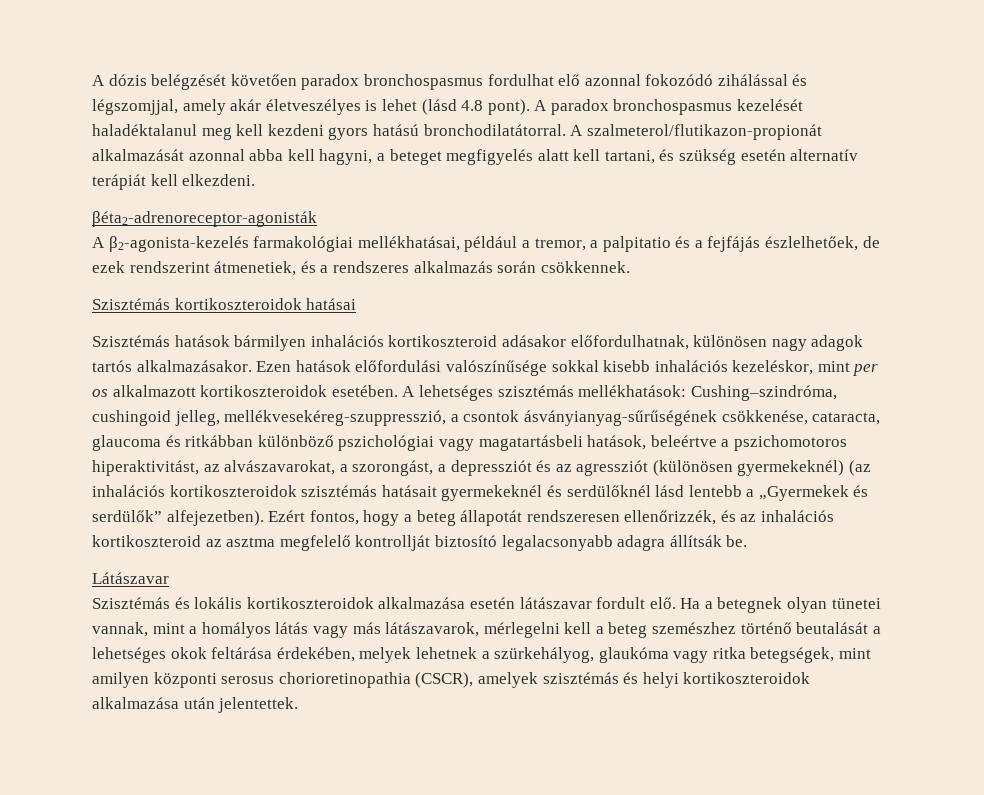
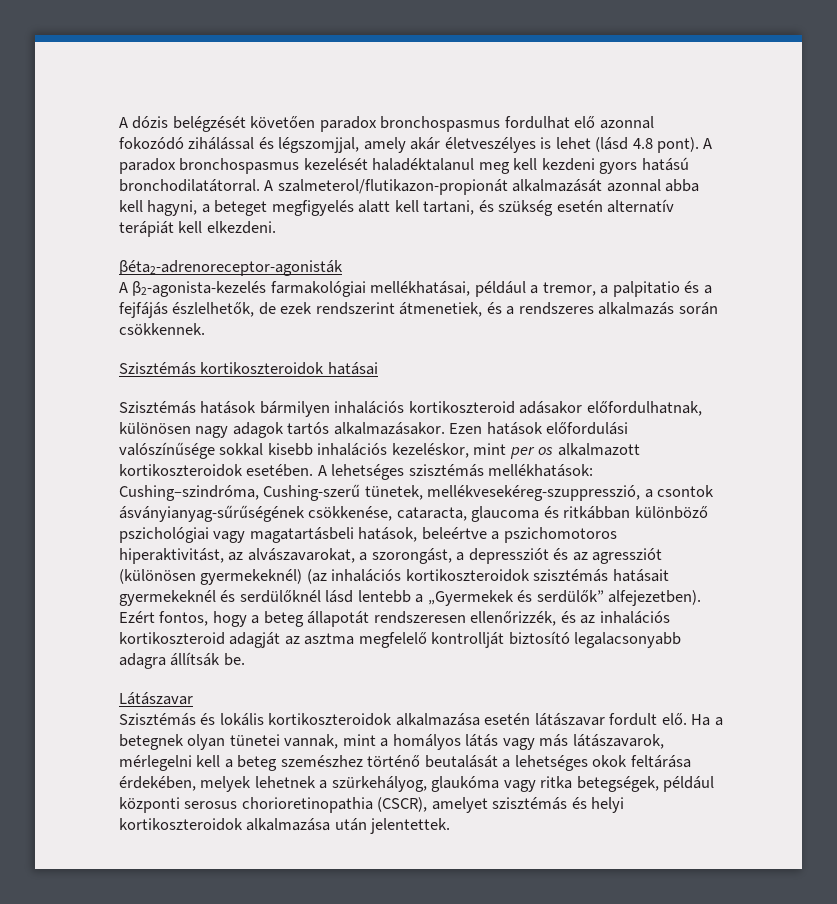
[765,236,859,251] észlelhetőek, -> [172,302,255,317] észlelhetők,
[92,410,220,426] cushingoid jelleg, -> [263,484,423,501] Cushing-szerű tünetek,
(201, 541) none -> [229,632,281,648] adagját
[839,648,872,659] [92,672,149,688] mint amilyen -> [663,776,715,792] például
[477,672,538,688] amelyek -> [431,797,488,813] amelyet

